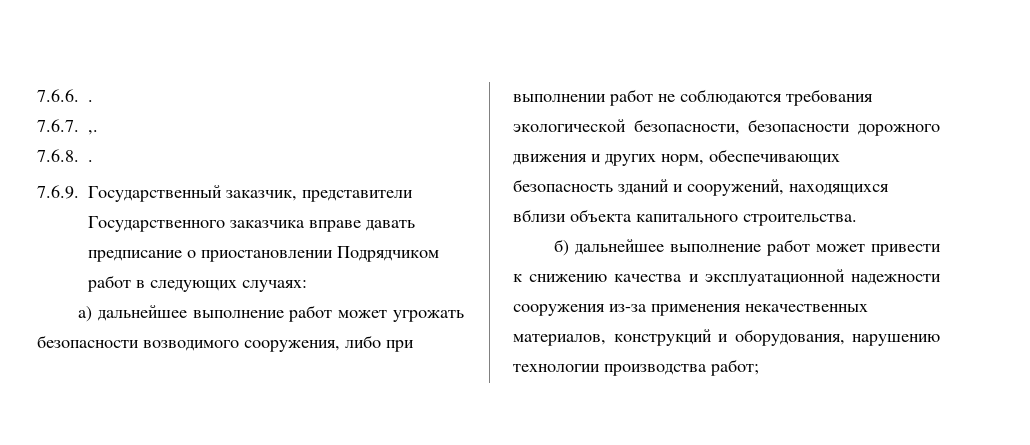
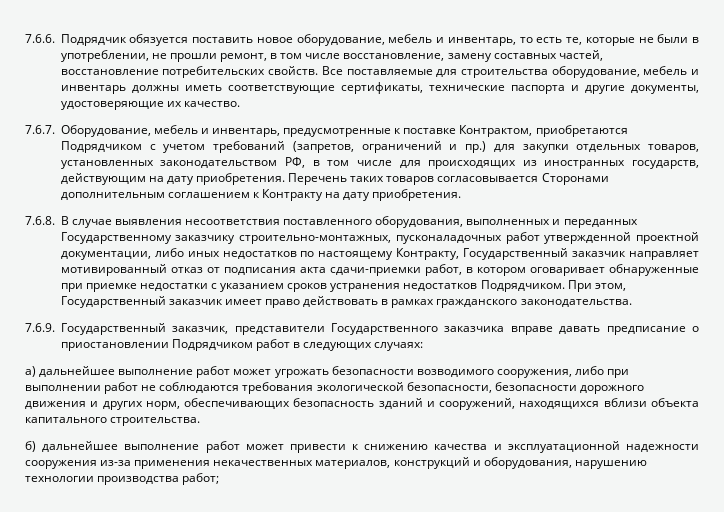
[88,100,93,102] [37,119,98,135] [37,149,93,162] . // 7.6.7. ,. // 7.6.8. . -> [60,34,699,46] [60,50,603,62] [60,66,700,78] [60,82,700,94] [60,101,240,110] [25,125,628,137] [60,141,699,153] [60,157,699,169] [60,173,609,185] [60,189,462,201] [25,216,638,228] [60,232,699,244] [60,248,699,260] [60,264,699,276] [60,280,626,292] [60,296,632,308] Подрядчик обязуется поставить новое оборудование, мебель и инвентарь, то есть те, которые не были в употреблении, не прошли ремонт, в том числе восстановление, замену составных частей, восстановление потребительских свойств. Все поставляемые для строительства оборудование, мебель и инвентарь должны иметь соответствующие сертификаты, технические паспорта и другие документы, удостоверяющие их качество. // 7.6.7. Оборудование, мебель и инвентарь, предусмотренные к поставке Контрактом, приобретаются Подрядчиком с учетом требований (запретов, ограничений и пр.) для закупки отдельных товаров, установленных законодательством РФ, в том числе для происходящих из иностранных государств, действующим на дату приобретения. Перечень таких товаров согласовывается Сторонами дополнительным соглашением к Контракту на дату приобретения. // 7.6.8. В случае выявления несоответствия поставленного оборудования, выполненных и переданных Государственному заказчику строительно-монтажных, пусконаладочных работ утвержденной проектной документации, либо иных недостатков по настоящему Контракту, Государственный заказчик направляет мотивированный отказ от подписания акта сдачи-приемки работ, в котором оговаривает обнаруженные при приемке недостатки с указанием сроков устранения недостатков Подрядчиком. При этом, Государственный заказчик имеет право действовать в рамках гражданского законодательства.

